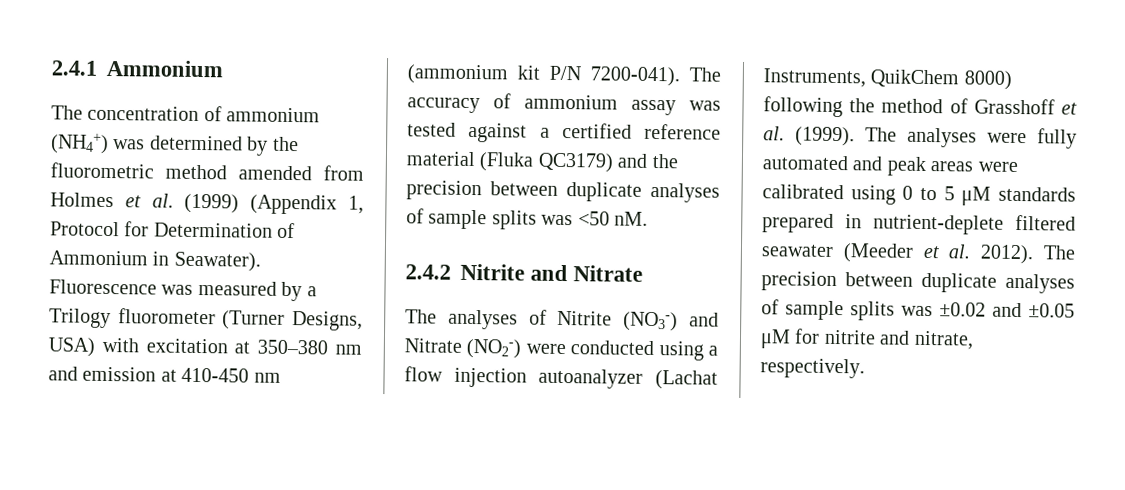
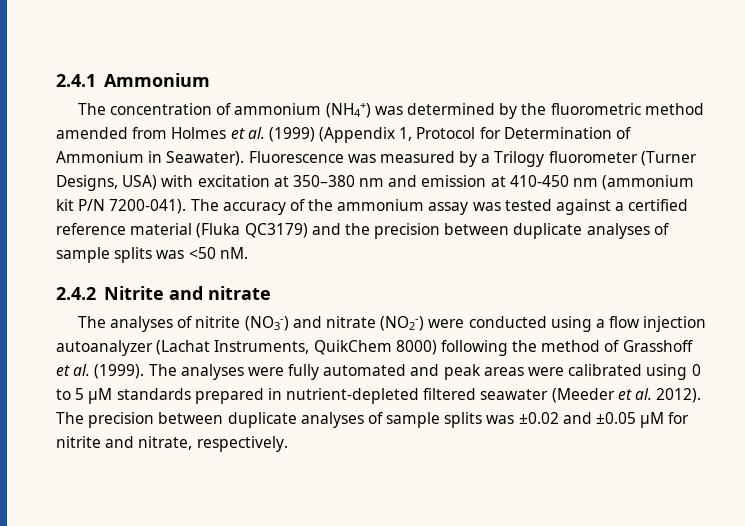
(511, 101) none -> [308,199,334,211] the
[573,265,644,282] Nitrate -> [207,286,271,300] nitrate
[557,310,613,326] Nitrite -> [195,316,241,328] nitrite
[404,338,462,353] Nitrate -> [326,316,377,328] nitrate
[873,214,1004,235] nutrient-deplete -> [286,388,420,404] nutrient-depleted

